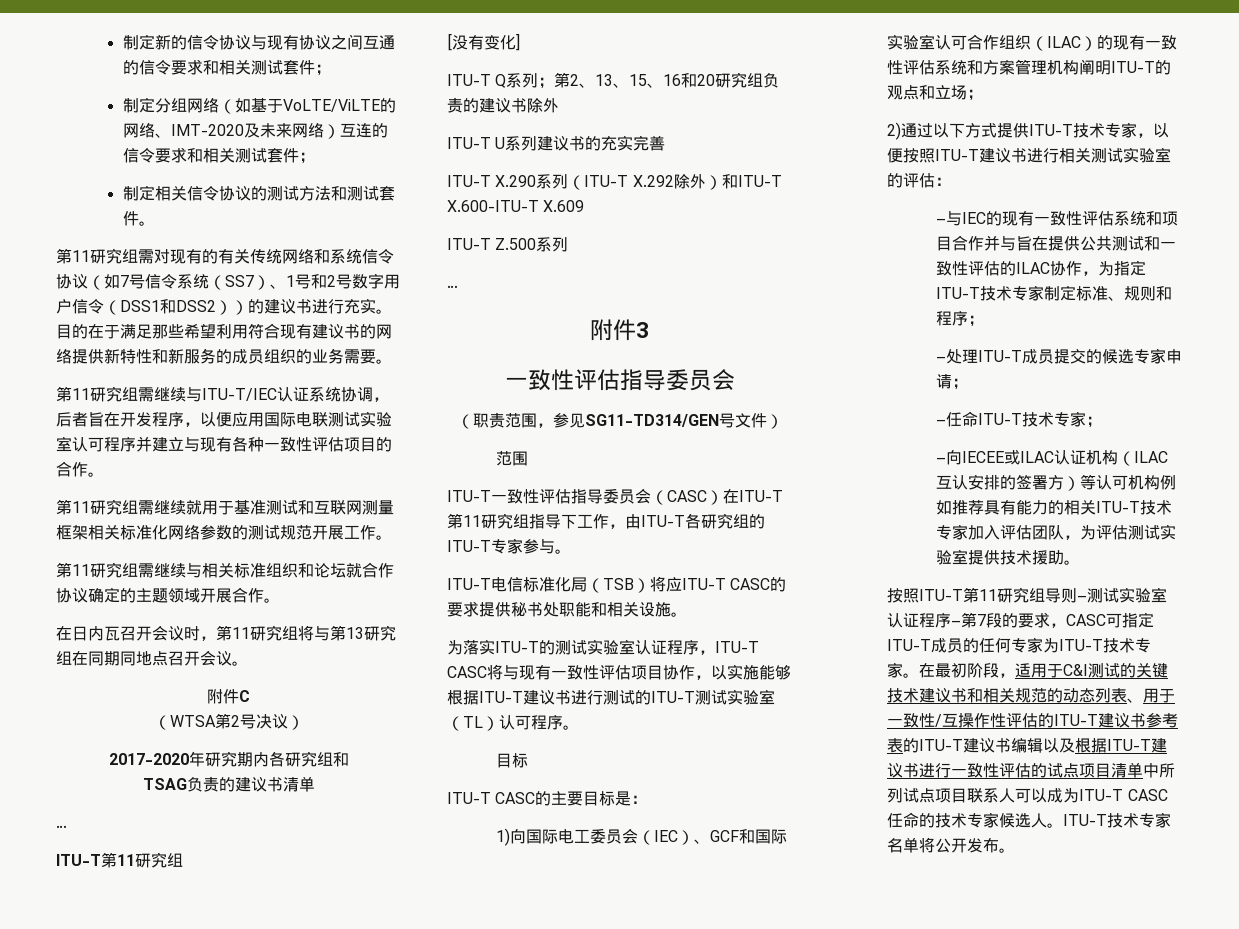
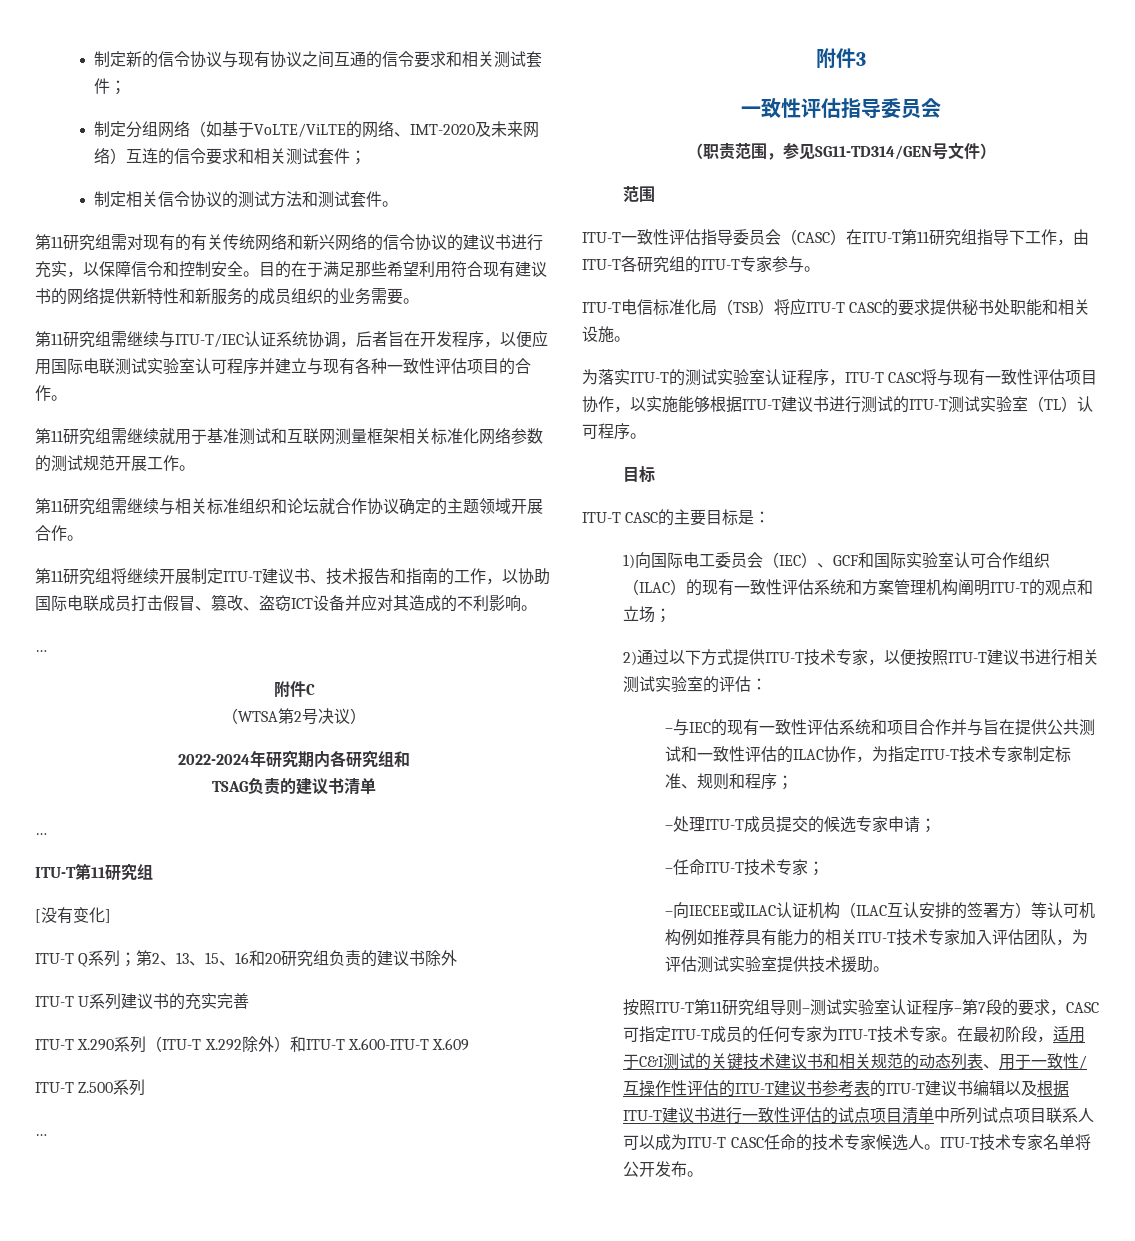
[330,249,394,264] [56,273,400,290] [56,298,376,315] 系统信令协议（如7号信令系统（SS7）、1号和2号数字用户信令（DSS1和DSS2））的建议书进行充实 -> [303,233,543,251] [35,261,243,278] 新兴网络的信令协议的建议书进行充实，以保障信令和控制安全
[56,625,396,641] [56,650,248,666] 在日内瓦召开会议时，第11研究组将与第13研究组在同期同地点召开会议。 -> [35,568,550,585] [35,594,537,612] [35,650,47,652] 第11研究组将继续开展制定ITU-T建议书、技术报告和指南的工作，以协助国际电联成员打击假冒、篡改、盗窃ICT设备并应对其造成的不利影响。 // …
[108,753,189,765] 2017-2020 -> [178,754,250,765] 2022-2024

